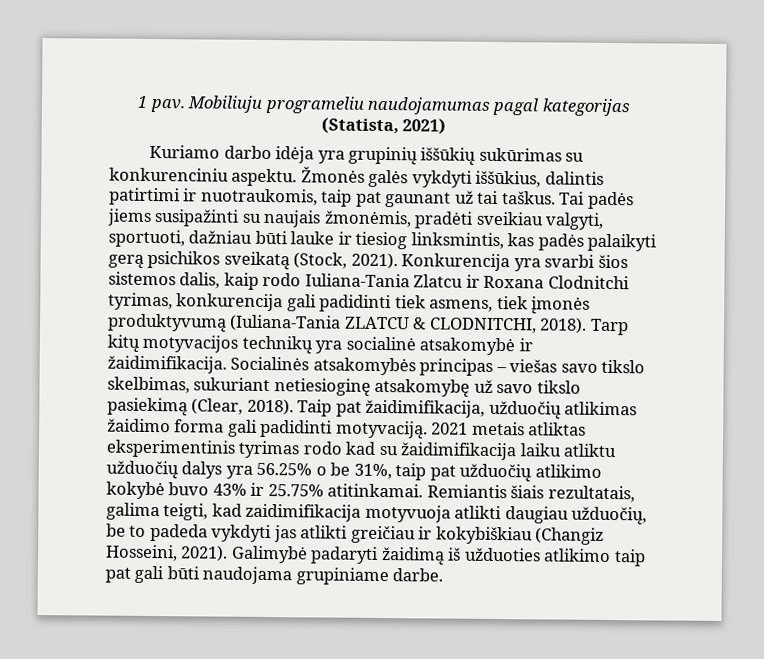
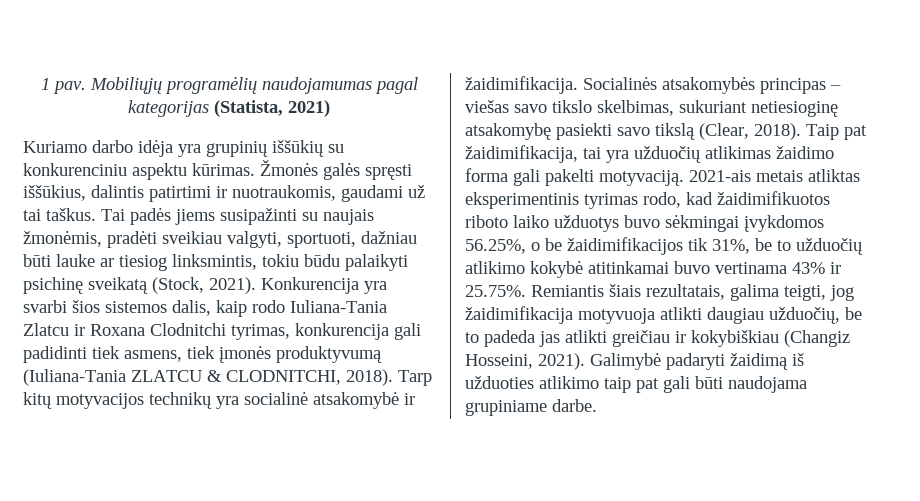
[187,95,365,114] Mobiliuju programeliu -> [89,76,257,94] Mobiliųjų programėlių
[478,147,562,162] sukūrimas -> (324, 148) none
[231,168,298,187] aspektu. -> [132,163,255,180] aspektu kūrimas.
[411,170,473,188] vykdyti -> [365,164,412,180] spręsti
[321,189,452,208] taip pat gaunant -> [341,185,403,202] gaudami
[337,231,352,245] ir -> [100,258,114,267] ar
[507,233,658,252] [108,250,221,269] kas padės palaikyti gerą psichikos -> [262,254,408,271] [23,277,83,294] tokiu būdu palaikyti psichinę
[473,379,581,394] [107,397,188,417] už savo tikslo pasiekimą -> [556,123,695,140] pasiekti savo tikslą
(486, 408) none -> [583,147,629,163] tai yra
[260,419,469,440] padidinti motyvaciją. 2021 -> [545,169,751,186] pakelti motyvaciją. 2021-ais
[302,441,618,461] [106,460,602,483] [106,481,424,500] rodo kad su žaidimifikacija laiku atliktu užduočių dalys yra 56.25% o be 31%, taip pat užduočių atlikimo kokybė buvo 43% ir 25.75% atitinkamai. -> [643,191,830,208] [465,214,824,232] [465,237,863,255] [465,260,841,278] [465,285,526,297] rodo, kad žaidimifikuotos riboto laiko užduotys buvo sėkmingai įvykdomos 56.25%, o be žaidimifikacijos tik 31%, be to užduočių atlikimo kokybė atitinkamai buvo vertinama 43% ir 25.75%.
[211,503,362,522] kad zaidimifikacija -> [830,285,854,301] [465,306,573,324] jog žaidimifikacija
[211,524,273,543] vykdyti -> (535, 338) none

